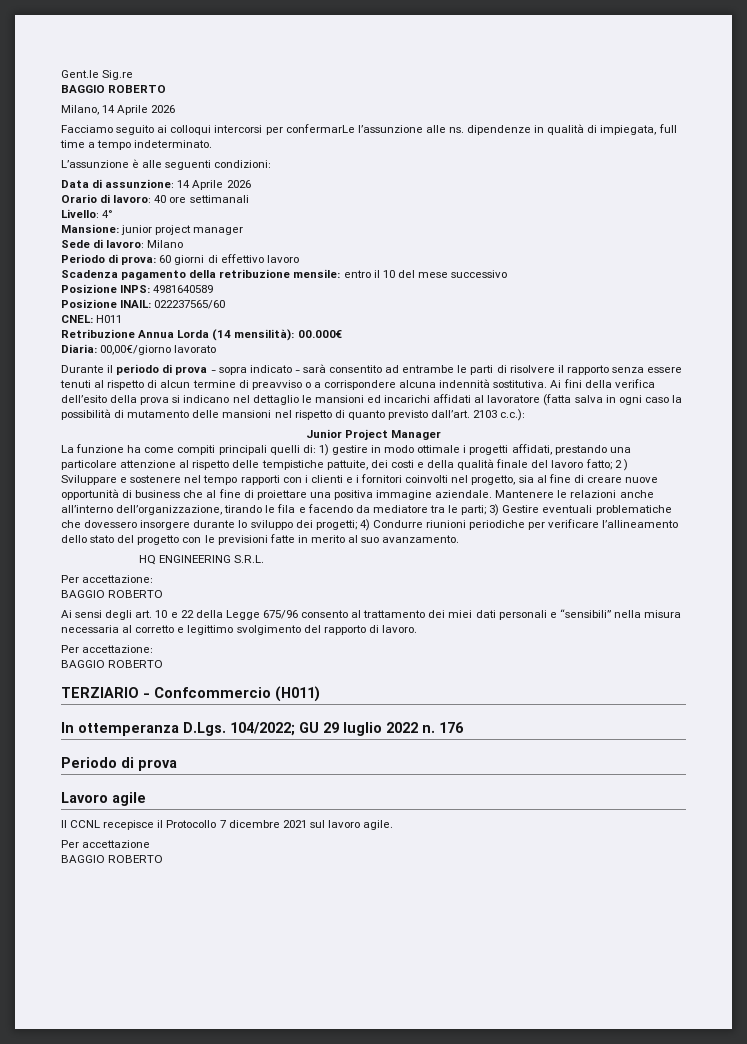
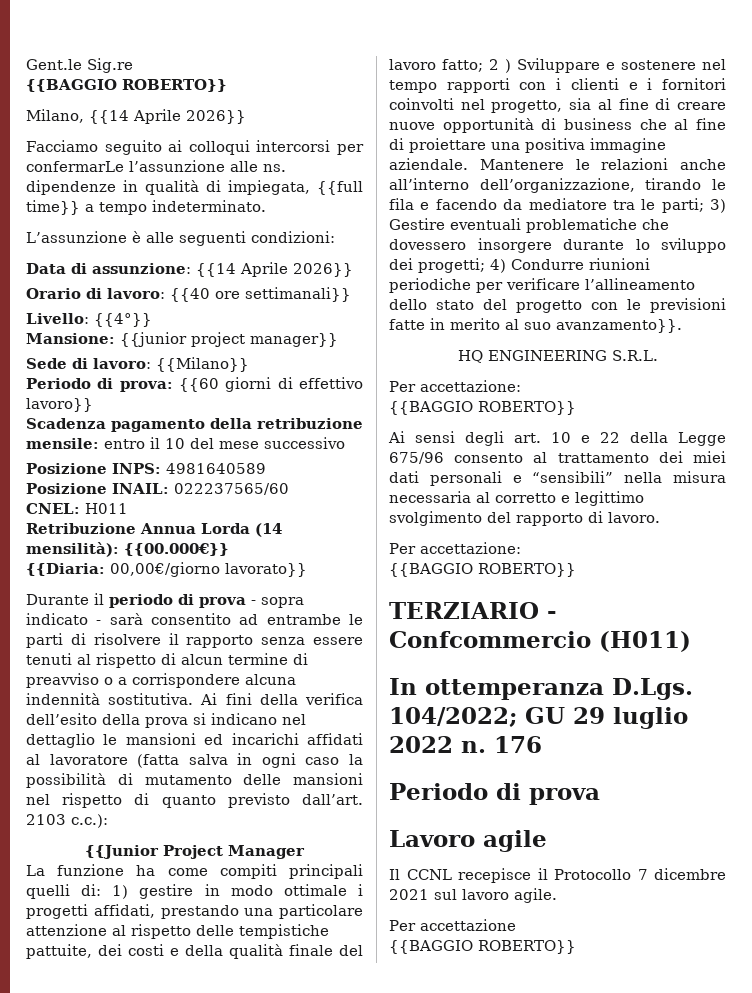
[61,85,167,93] BAGGIO ROBERTO -> [26,79,227,92] {{BAGGIO ROBERTO}}
[102,105,176,115] 14 Aprile 2026 -> [89,109,246,124] {{14 Aprile 2026}}
[658,124,677,133] [60,140,85,148] full time -> [317,181,363,195] [26,200,80,215] {{full time}}
[177,180,251,190] 14 Aprile 2026 -> [196,262,353,277] {{14 Aprile 2026}}
[154,195,249,203] 40 ore settimanali -> [170,287,351,302] {{40 ore settimanali}}
[102,210,114,218] 4° -> [94,313,152,327] {{4°}}
[121,225,244,235] junior project manager -> [120,332,338,347] {{junior project manager}}
[147,240,184,248] Milano -> [156,357,249,372] {{Milano}}
[159,255,172,263] 60 -> [179,378,219,392] {{60
[266,255,299,263] lavoro -> [26,398,93,412] lavoro}}
[297,330,342,338] [61,344,217,355] 00.000€ // Diaria: 00,00€/giorno lavorato -> [124,543,229,556] [26,562,307,577] {{00.000€}} // {{Diaria: 00,00€/giorno lavorato}}
[305,429,342,438] Junior -> [85,845,159,859] {{Junior
[382,535,460,543] avanzamento. -> [556,319,682,333] avanzamento}}.
[61,590,164,598] BAGGIO ROBERTO -> [389,401,576,415] {{BAGGIO ROBERTO}}
[61,660,164,668] BAGGIO ROBERTO -> [389,563,576,577] {{BAGGIO ROBERTO}}
[61,855,164,863] BAGGIO ROBERTO -> [389,940,576,954] {{BAGGIO ROBERTO}}

